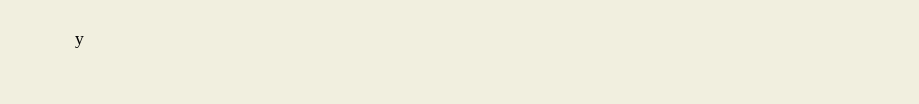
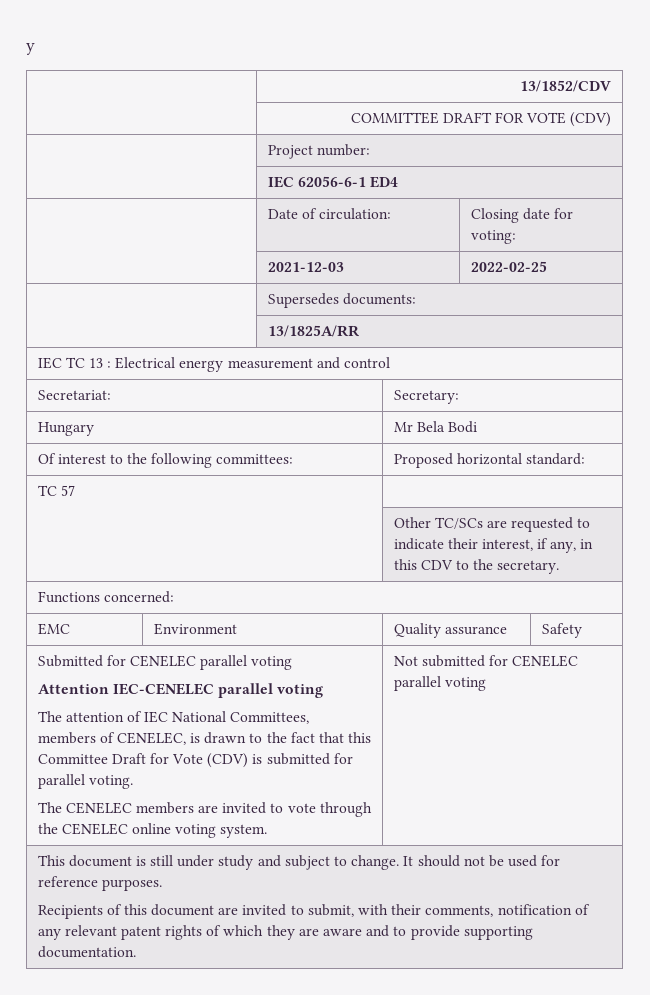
(84, 42) none -> [520,80,612,92] [350,112,612,127] [267,144,370,159] [267,176,398,188] [267,208,391,220] [470,208,573,223] [470,230,516,244] [267,262,344,272] [470,261,547,272] [267,293,416,308] [267,325,359,337] [37,357,391,372] [37,390,111,400] [393,390,459,404] [37,422,94,436] [393,421,477,433] [37,453,294,468] [393,453,585,468] [37,485,75,496] [393,517,591,532] [393,538,594,553] [393,559,560,574] [37,591,174,603] [37,623,70,635] [153,623,237,635] [393,623,507,638] [541,623,582,638] [37,655,293,670] [37,683,324,698] [37,711,310,724] [37,732,372,745] [37,753,353,768] [37,774,133,789] [37,802,372,817] [37,823,268,838] [393,655,579,667] [393,676,486,691] [37,855,561,870] [37,876,162,891] [37,904,590,919] [37,925,533,940] [37,946,136,958] // | 13/1852/CDV // | COMMITTEE DRAFT FOR VOTE (CDV) // | Project number: // | IEC 62056-6-1 ED4 // | Date of circulation: | Closing date for voting: // | 2021-12-03 | 2022-02-25 // | Supersedes documents: // | 13/1825A/RR // IEC TC 13 : Electrical energy measurement and control // Secretariat: | Secretary: // Hungary | Mr Bela Bodi // Of interest to the following committees: | Proposed horizontal standard: // TC 57 | // | Other TC/SCs are requested to indicate their interest, if any, in this CDV to the secretary. // Functions concerned: // EMC | Environment | Quality assurance | Safety // Submitted for CENELEC parallel voting // Attention IEC-CENELEC parallel voting // The attention of IEC National Committees, members of CENELEC, is drawn to the fact that this Committee Draft for Vote (CDV) is submitted for parallel voting. // The CENELEC members are invited to vote through the CENELEC online voting system. | Not submitted for CENELEC parallel voting // This document is still under study and subject to change. It should not be used for reference purposes. // Recipients of this document are invited to submit, with their comments, notification of any relevant patent rights of which they are aware and to provide supporting documentation.

